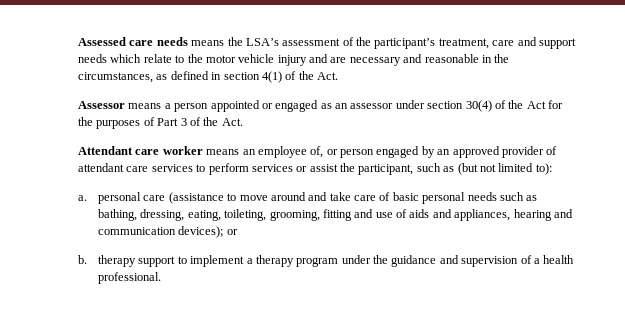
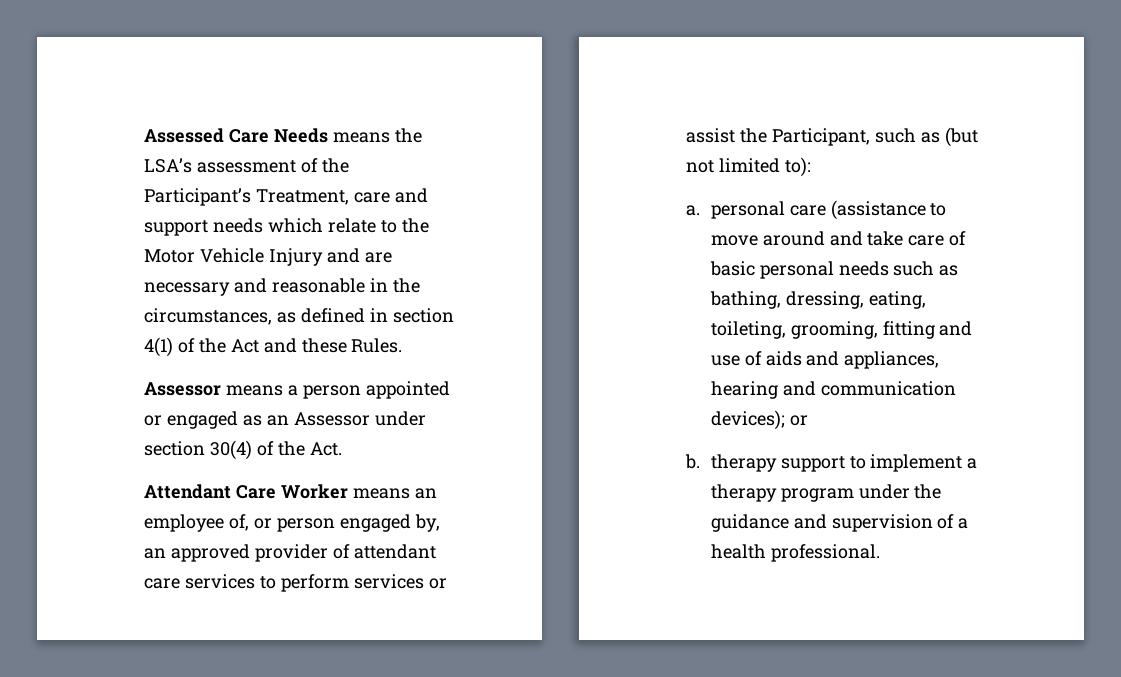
[129,37,188,46] care needs -> [229,128,328,143] Care Needs
[374,38,489,49] participant’s treatment, -> [144,188,350,206] Participant’s Treatment,
[205,54,307,66] motor vehicle injury -> [144,248,323,266] Motor Vehicle Injury
[317,72,339,80] Act. -> [230,338,403,353] Act and these Rules.
[350,103,394,109] assessor -> [293,412,370,426] Assessor
[526,100,564,109] [78,117,219,129] Act for the purposes of Part 3 of the -> (305, 448) none
[135,146,203,155] care worker -> [236,484,348,499] Care Worker
[421,146,435,158] by -> [414,514,440,532] by,
[358,164,414,175] participant, -> [771,128,870,146] Participant,

